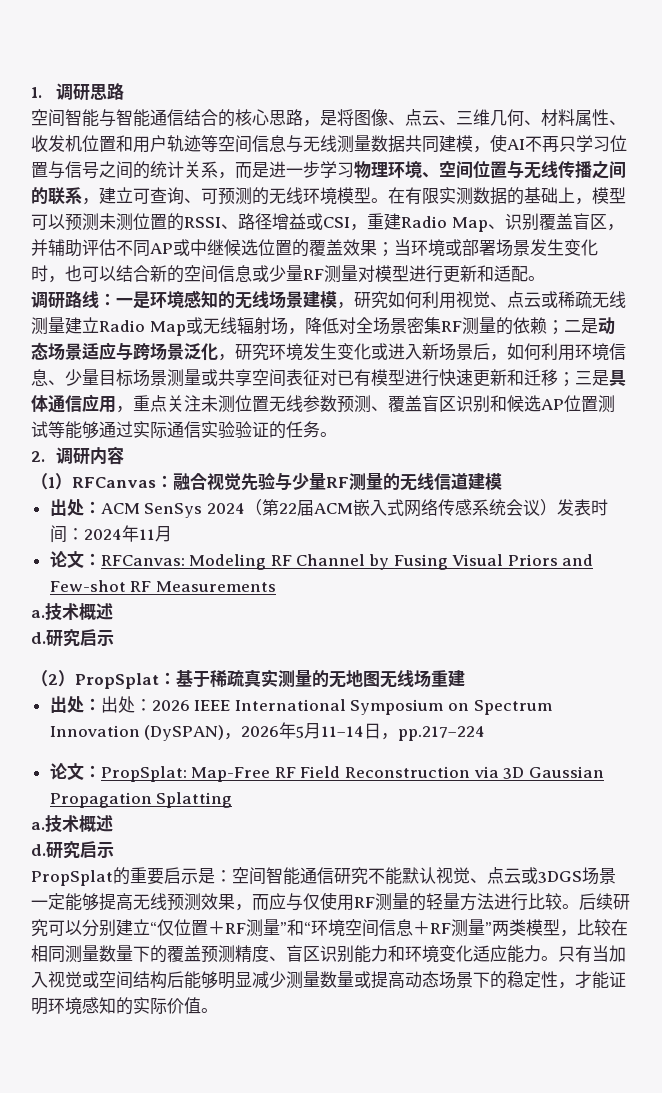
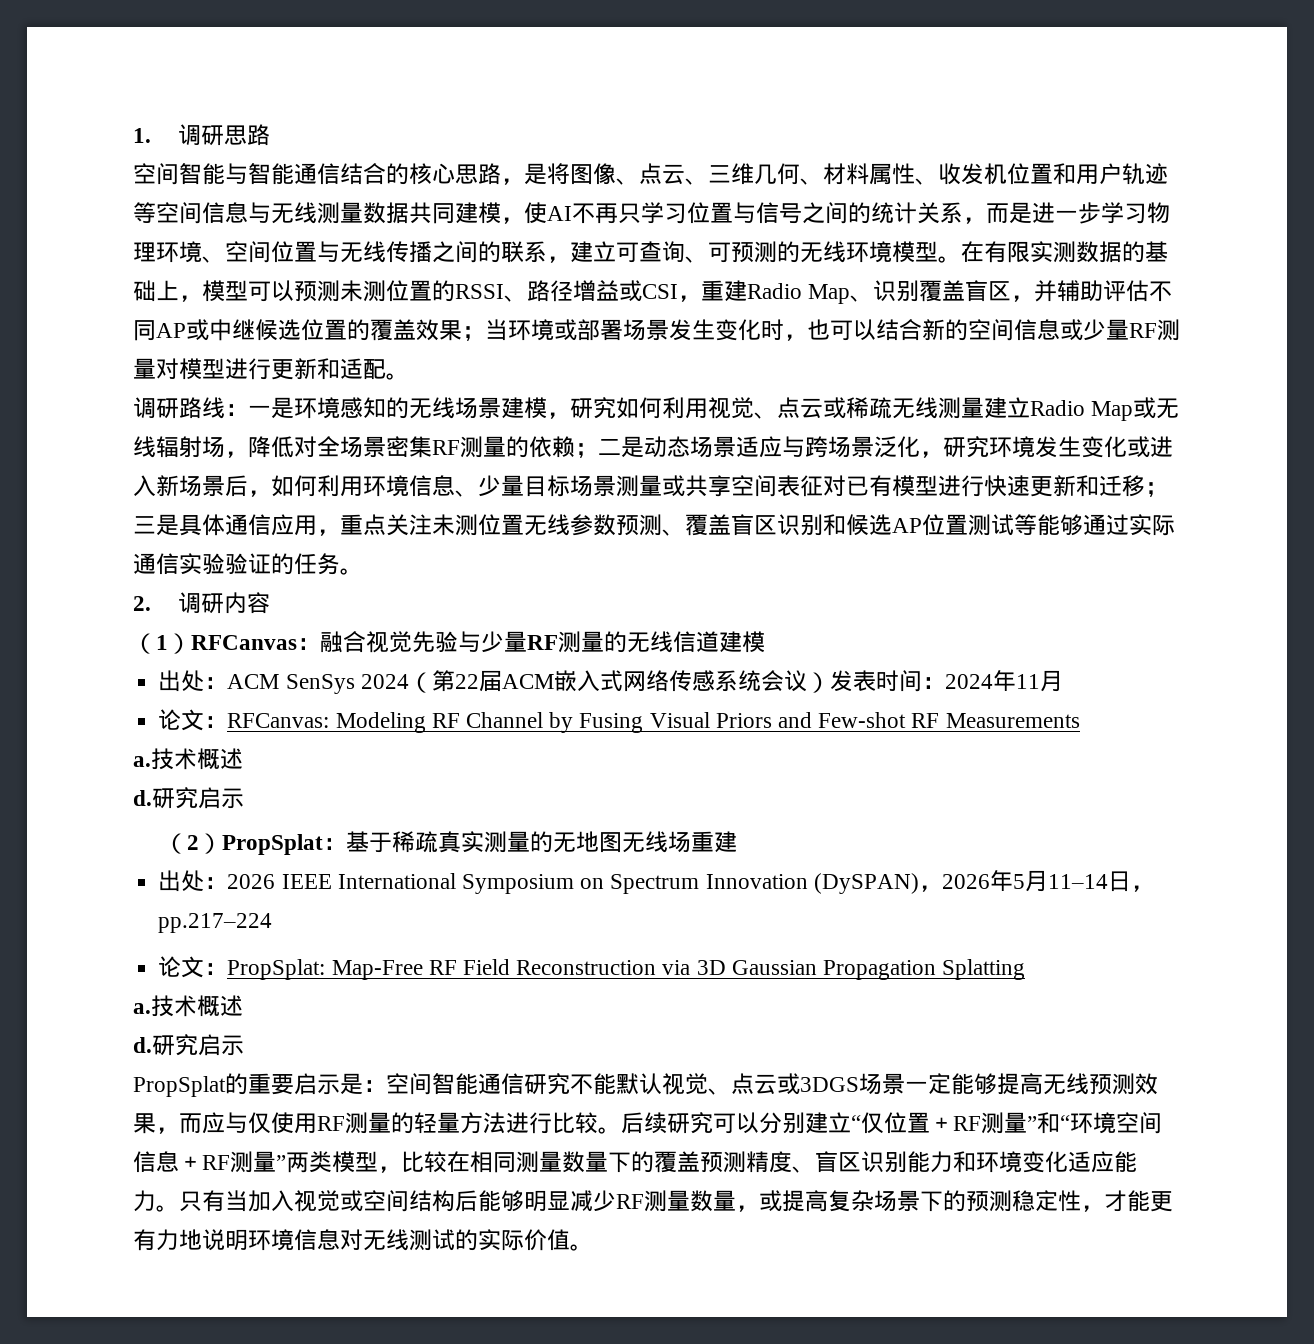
[100,696,152,713] 出处： -> (228, 883) none
[286,971,439,989] 测量数量或提高动态 -> [616,1190,874,1212] RF测量数量，或提高复杂
(507, 980) none -> [966,1190,1012,1212] 预测
[609,971,626,988] [31,997,116,1015] 证明环境感知 -> [1150,1191,1173,1212] [133,1229,455,1251] 更有力地说明环境信息对无线测试

